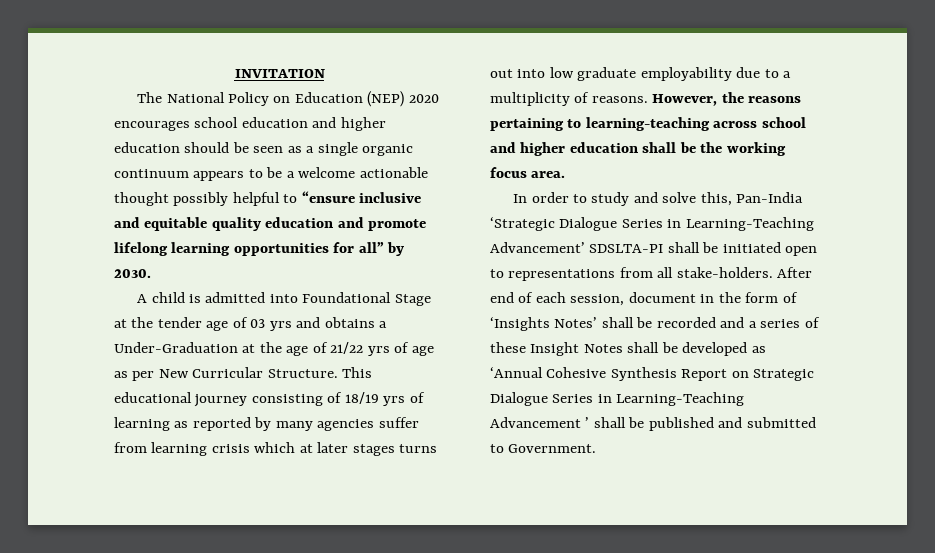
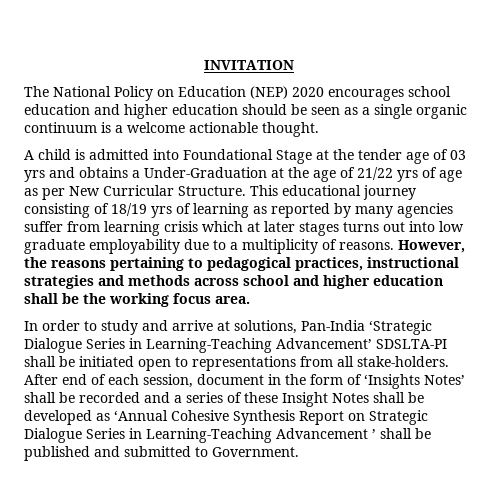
[193,167,428,181] [114,191,422,206] [114,217,427,231] [114,242,405,256] [114,269,151,278] appears to be a welcome actionable thought possibly helpful to “ensure inclusive and equitable quality education and promote lifelong learning opportunities for all” by 2030. -> [101,122,319,137] is a welcome actionable thought.
[585,117,710,131] learning-teaching -> [207,257,459,271] [24,275,190,289] pedagogical practices, instructional strategies and methods
[662,192,732,206] solve this, -> [172,320,297,334] arrive at solutions,

